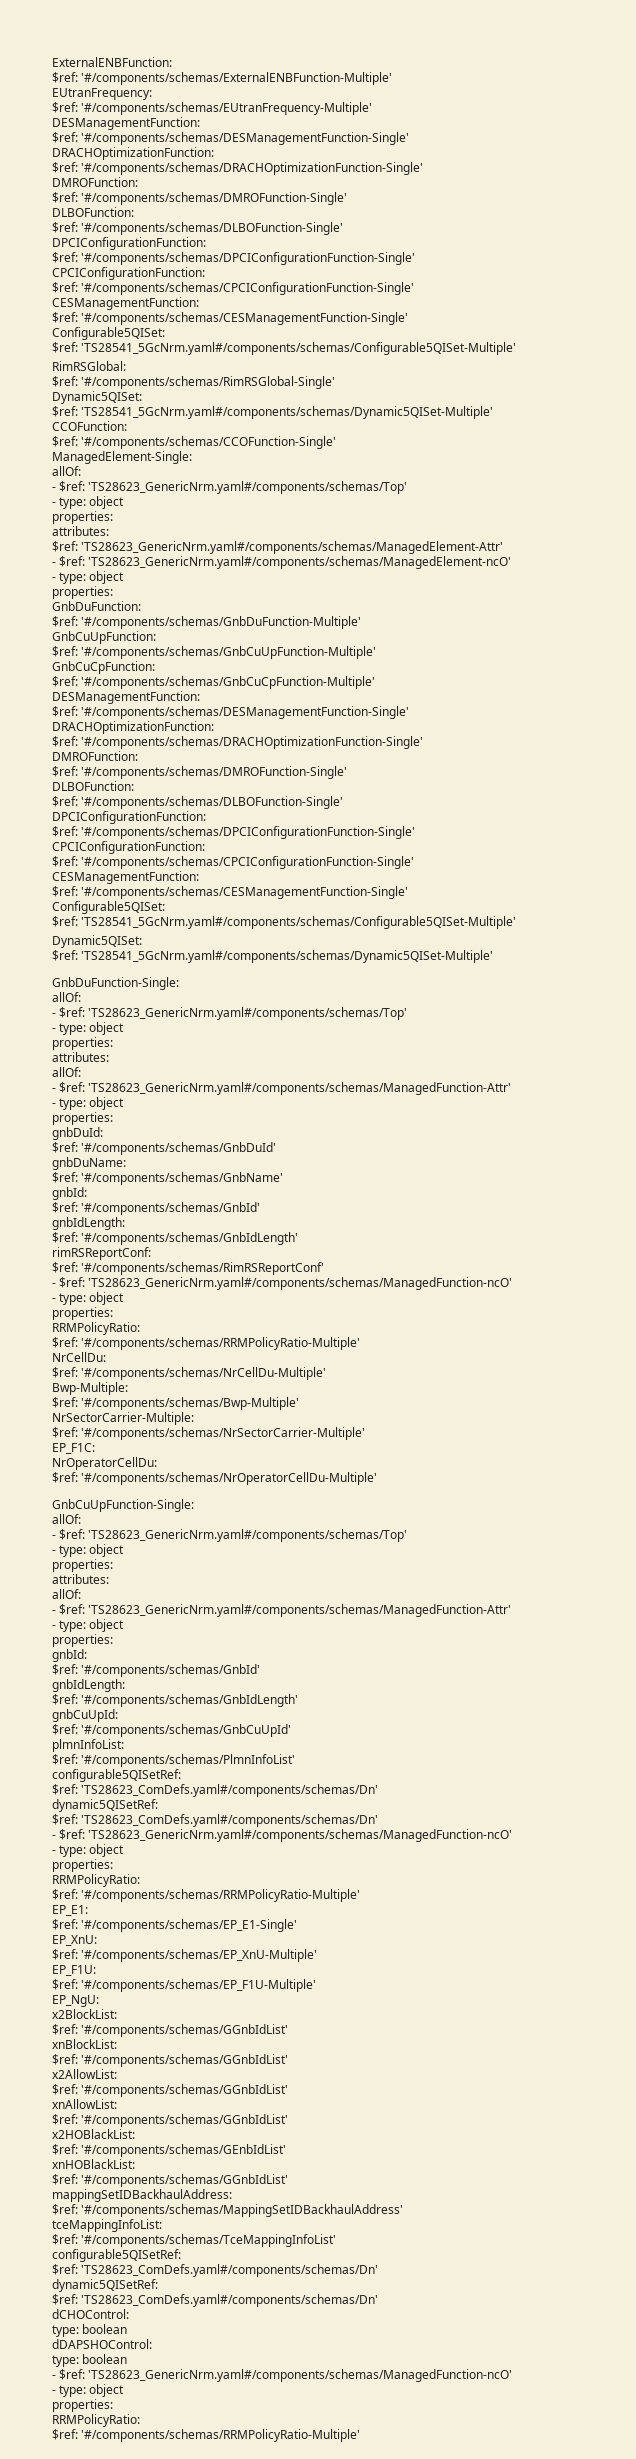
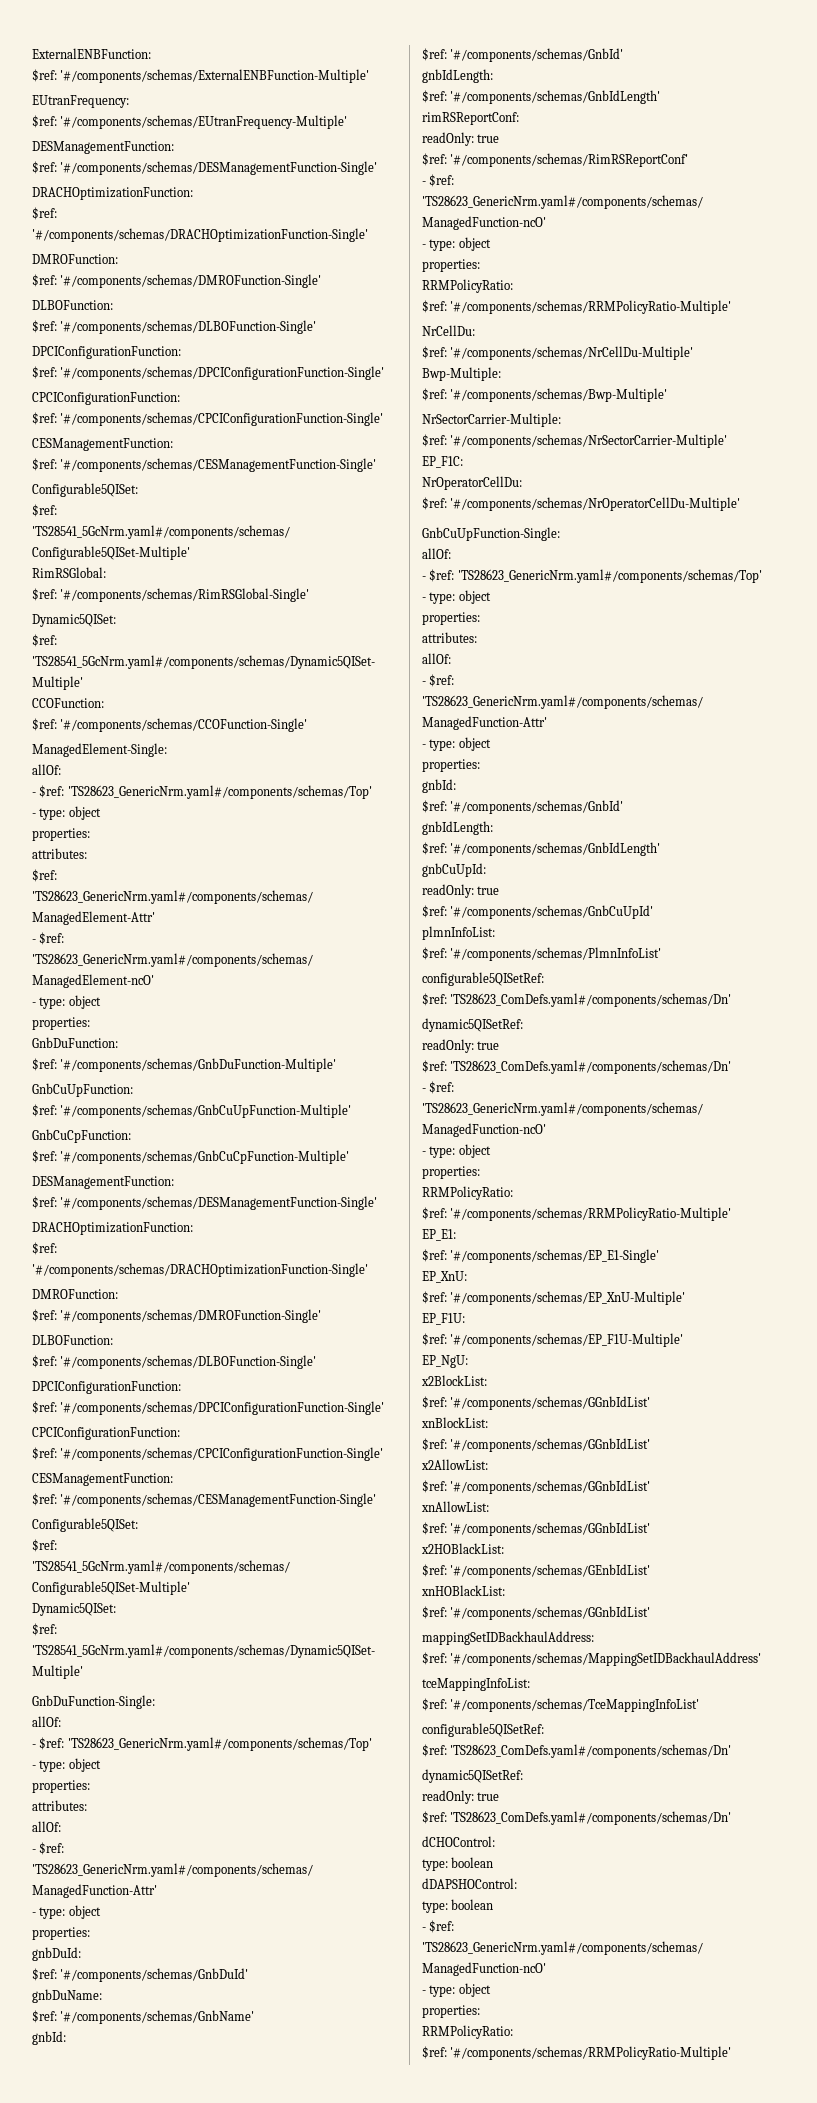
(151, 1253) none -> [422,132,500,146] // readOnly: true
(118, 1715) none -> [422,884,500,898] // readOnly: true
(158, 1805) none -> [422,1039,500,1053] // readOnly: true
(158, 2285) none -> [422,1790,500,1804] // readOnly: true

